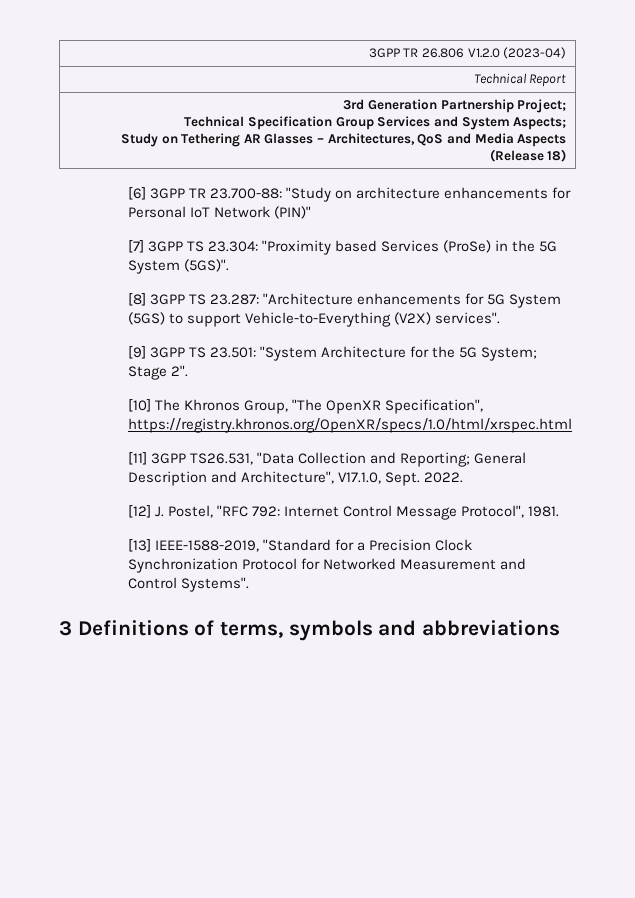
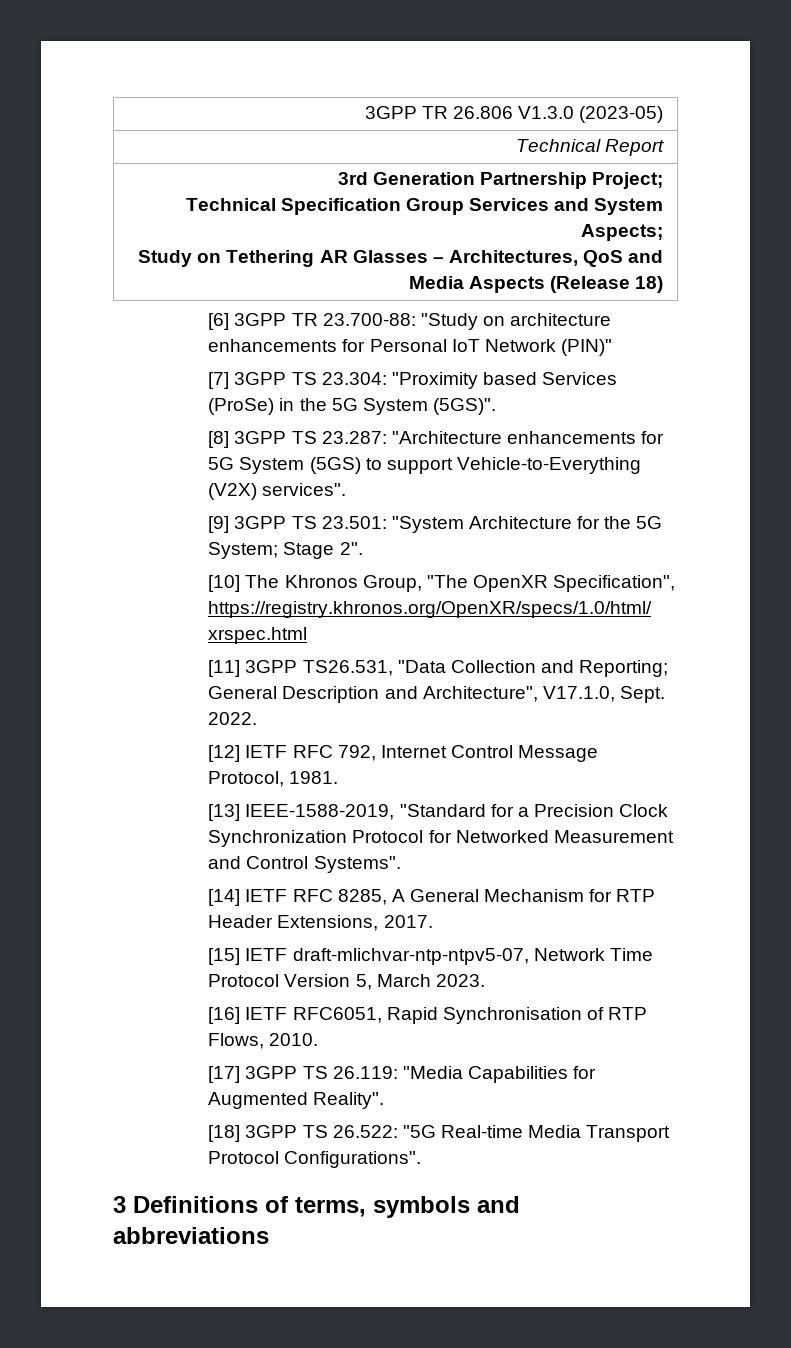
[467,47,567,59] V1.2.0 (2023-04) -> [518,106,664,123] V1.3.0 (2023-05)
[154,505,280,518] J. Postel, "RFC 792: -> [245,745,376,761] IETF RFC 792,
[461,505,525,518] Protocol", -> [208,771,285,787] Protocol,
(249, 584) none -> [208,889,656,906] [208,915,433,931] [208,948,653,965] [208,974,485,990] [208,1007,648,1024] [208,1033,319,1049] [208,1066,597,1083] [208,1092,385,1109] [208,1125,671,1142] [208,1151,422,1168] // [14] IETF RFC 8285, A General Mechanism for RTP Header Extensions, 2017. // [15] IETF draft-mlichvar-ntp-ntpv5-07, Network Time Protocol Version 5, March 2023. // [16] IETF RFC6051, Rapid Synchronisation of RTP Flows, 2010. // [17] 3GPP TS 26.119: "Media Capabilities for Augmented Reality". // [18] 3GPP TS 26.522: "5G Real-time Media Transport Protocol Configurations".

